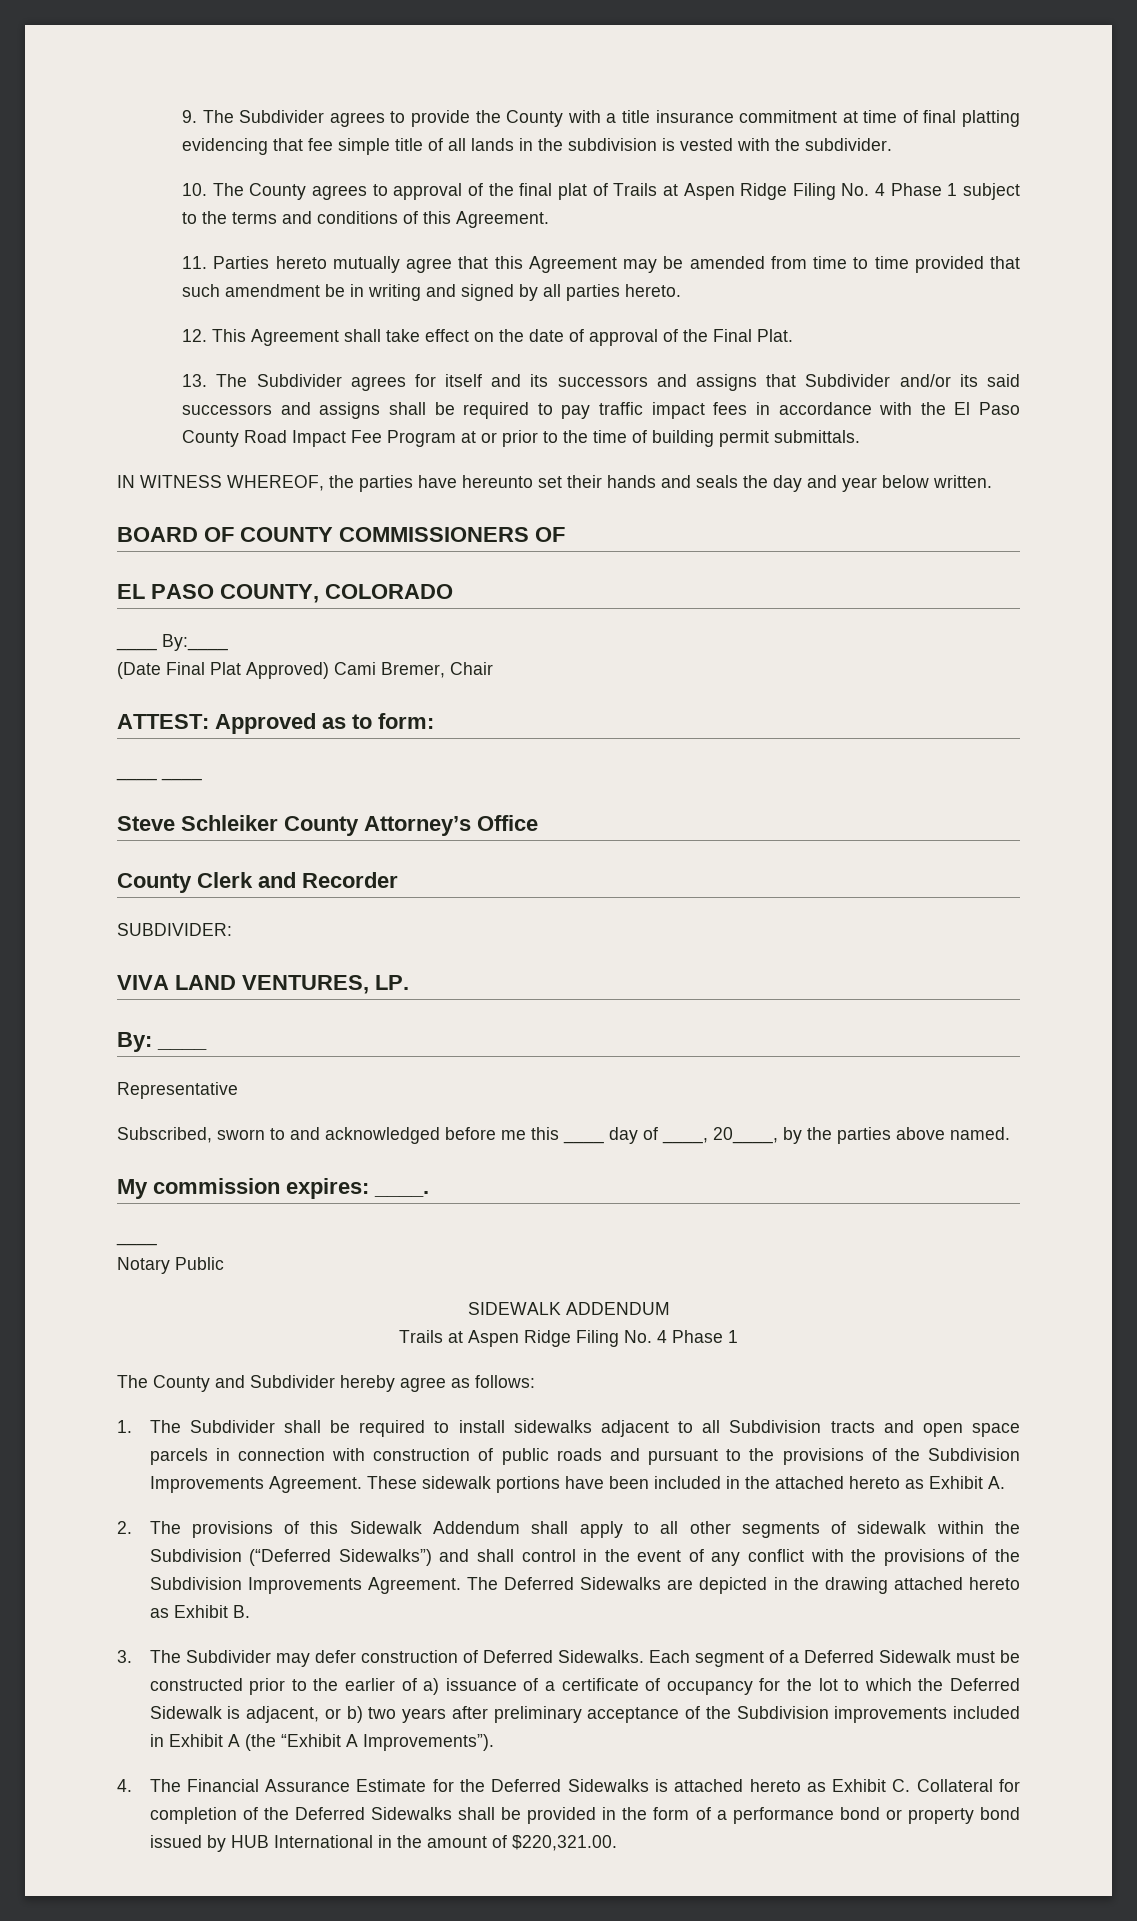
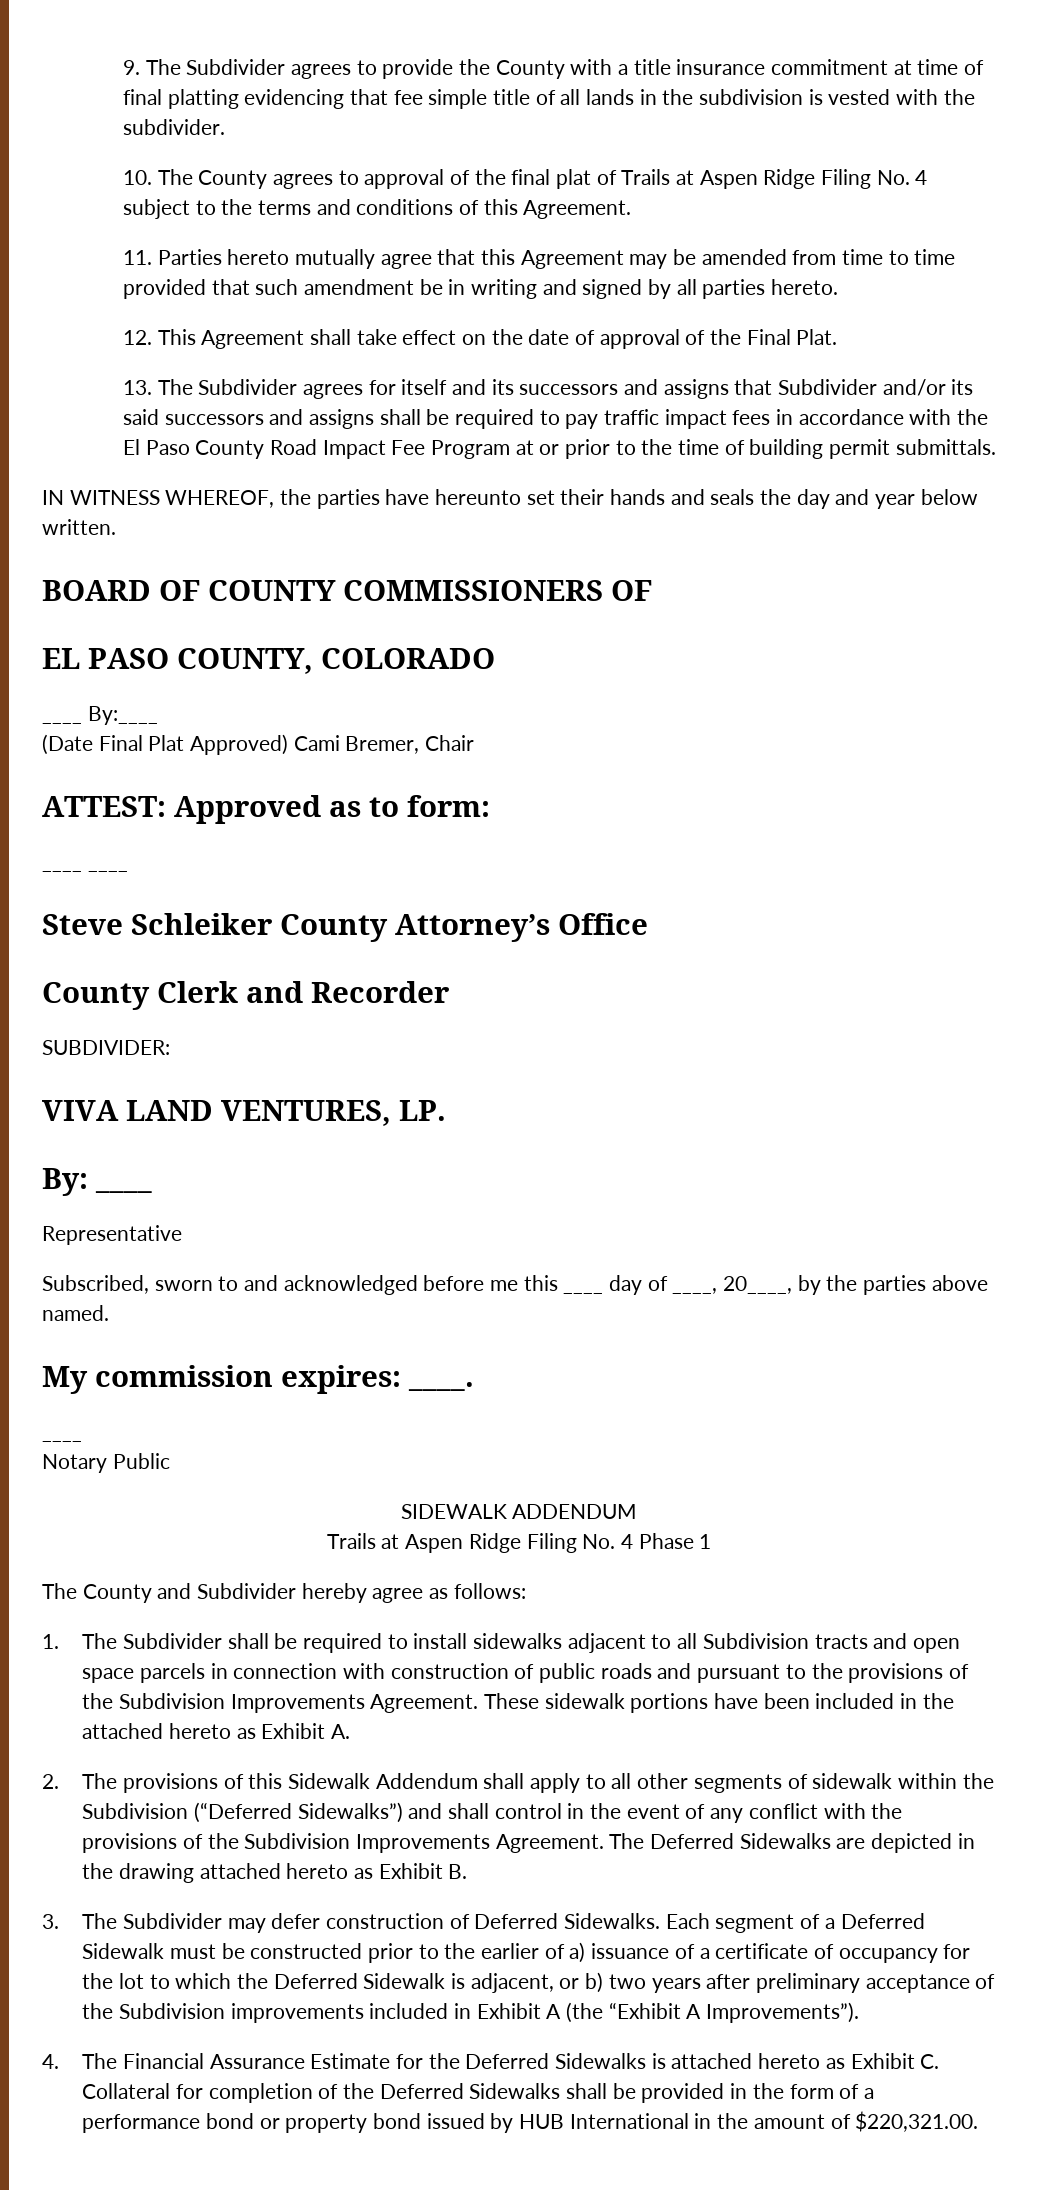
[890,183,958,196] Phase 1 -> (928, 177) none

